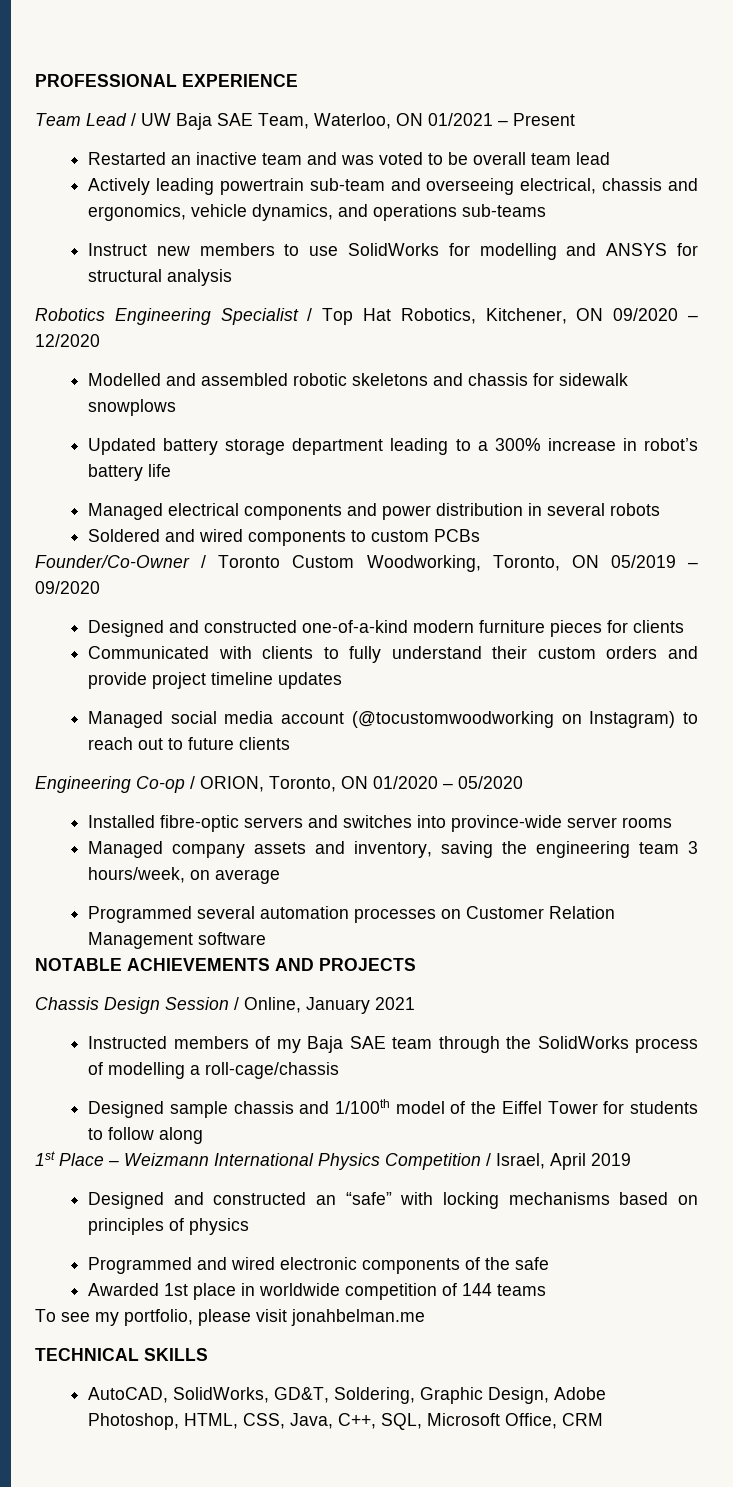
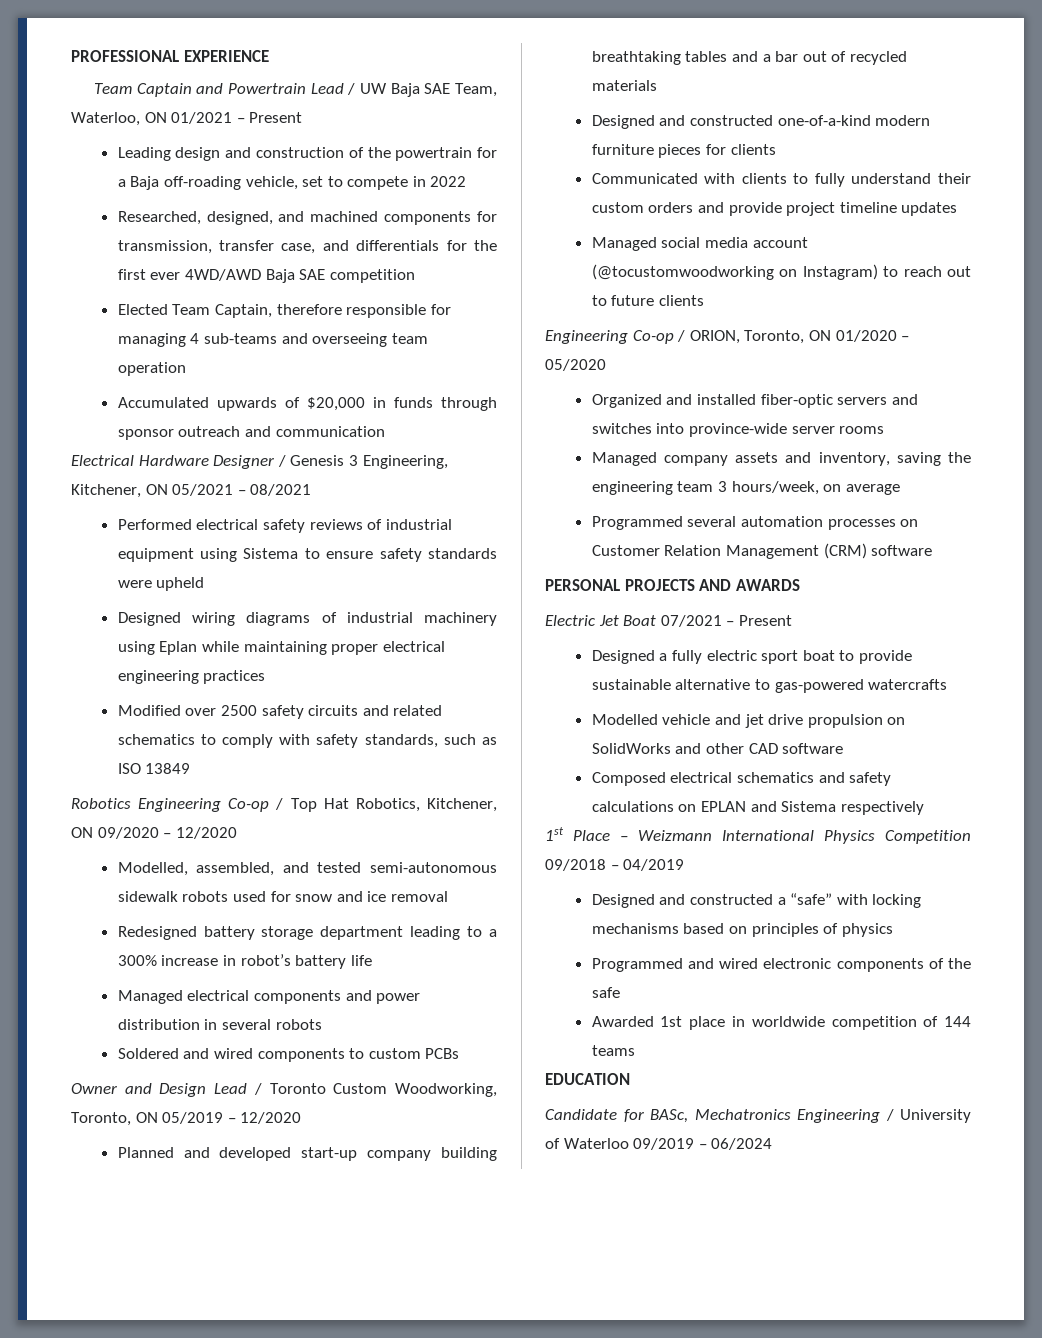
(81, 119) none -> [136,83,307,97] Captain and Powertrain
[88,152,611,165] [88,178,698,195] [88,204,547,221] [88,243,698,260] [88,269,233,286] Restarted an inactive team and was voted to be overall team lead // Actively leading powertrain sub-team and overseeing electrical, chassis and ergonomics, vehicle dynamics, and operations sub-teams // Instruct new members to use SolidWorks for modelling and ANSYS for structural analysis -> [117,147,497,161] [117,176,467,190] [117,211,497,225] [117,240,498,254] [117,269,415,283] [117,304,451,318] [117,333,428,347] [117,362,186,376] [117,397,497,411] [117,426,385,440] [71,455,448,469] [71,484,312,498] [117,519,452,533] [117,548,498,562] [117,577,205,591] [117,612,498,626] [117,641,445,655] [117,670,266,684] [117,705,443,719] [117,734,498,748] [117,763,191,774] Leading design and construction of the powertrain for a Baja off-roading vehicle, set to compete in 2022 // Researched, designed, and machined components for transmission, transfer case, and differentials for the first ever 4WD/AWD Baja SAE competition // Elected Team Captain, therefore responsible for managing 4 sub-teams and overseeing team operation // Accumulated upwards of $20,000 in funds through sponsor outreach and communication // Electrical Hardware Designer / Genesis 3 Engineering, Kitchener, ON 05/2021 – 08/2021 // Performed electrical safety reviews of industrial equipment using Sistema to ensure safety standards were upheld // Designed wiring diagrams of industrial machinery using Eplan while maintaining proper electrical engineering practices // Modified over 2500 safety circuits and related schematics to comply with safety standards, such as ISO 13849
[220,308,299,325] Specialist -> [228,798,270,812] Co-op
[88,373,629,386] [88,399,177,416] [88,438,157,455] Modelled and assembled robotic skeletons and chassis for sidewalk snowplows // Updated -> [117,862,497,876] [117,891,448,902] [117,926,197,940] Modelled, assembled, and tested semi-autonomous sidewalk robots used for snow and ice removal // Redesigned
[35,555,190,568] Founder/Co-Owner -> [71,1083,248,1097] Owner and Design Lead
[35,581,100,594] 09/2020 -> [240,1112,302,1124] [117,1147,497,1161] [591,51,907,65] [591,80,657,91] 12/2020 // Planned and developed start-up company building breathtaking tables and a bar out of recycled materials
[88,815,240,832] Installed fibre-optic -> [591,394,833,408] Organized and installed fiber-optic
[198,932,267,945] [35,958,416,971] [35,997,415,1014] [88,1036,698,1053] [88,1062,340,1079] [88,1099,698,1118] [88,1127,204,1144] software // NOTABLE ACHIEVEMENTS AND PROJECTS // Chassis Design Session / Online, January 2021 // Instructed members of my Baja SAE team through the SolidWorks process of modelling a roll-cage/chassis // Designed sample chassis and 1/100th model of the Eiffel Tower for students to follow along -> [823,543,933,559] [545,579,800,591] [545,615,792,627] [591,650,912,664] [591,679,948,693] [591,714,906,728] [591,743,844,754] [591,772,892,786] [591,801,924,815] (CRM) software // PERSONAL PROJECTS AND AWARDS // Electric Jet Boat 07/2021 – Present // Designed a fully electric sport boat to provide sustainable alternative to gas-powered watercrafts // Modelled vehicle and jet drive propulsion on SolidWorks and other CAD software // Composed electrical schematics and safety calculations on EPLAN and Sistema respectively
[486,1153,631,1170] [88,1192,337,1209] / Israel, April 2019 // Designed and constructed an -> [545,859,685,871] [591,894,786,908] 09/2018 – 04/2019 // Designed and constructed a
[35,1309,425,1326] [35,1348,208,1361] [88,1387,607,1404] [88,1413,604,1430] To see my portfolio, please visit jonahbelman.me // TECHNICAL SKILLS // AutoCAD, SolidWorks, GD&T, Soldering, Graphic Design, Adobe Photoshop, HTML, CSS, Java, C++, SQL, Microsoft Office, CRM -> [545,1073,630,1085] [545,1109,971,1123] [545,1138,773,1150] EDUCATION // Candidate for BASc, Mechatronics Engineering / University of Waterloo 09/2019 – 06/2024

